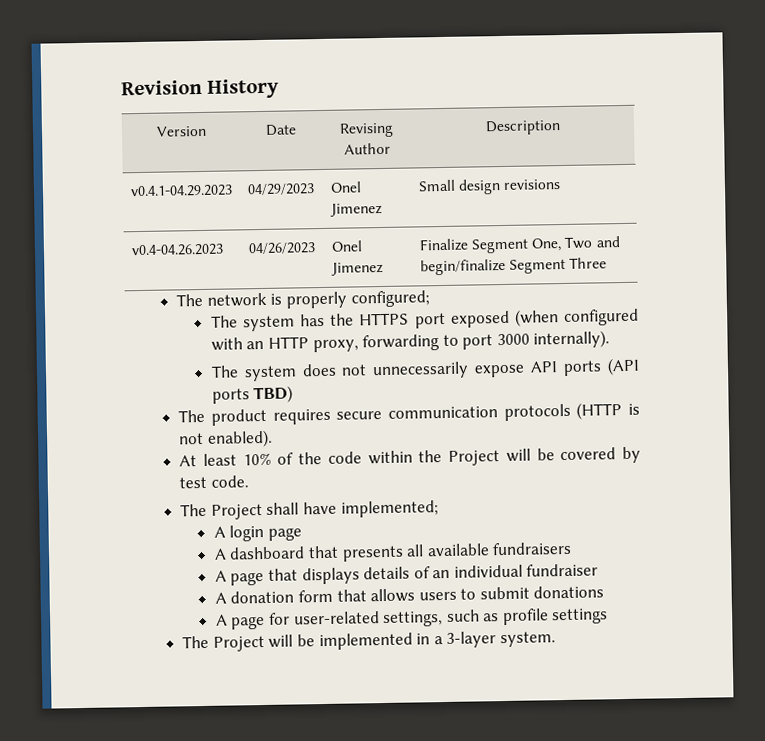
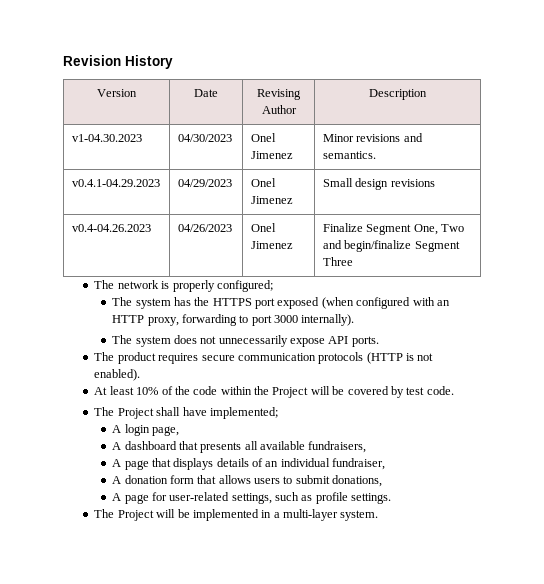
(561, 128) none -> [71,134,142,142] [177,134,232,142] [250,133,276,142] [250,151,293,159] [322,133,423,142] [322,151,376,159] // v1-04.30.2023 | 04/30/2023 | Onel Jimenez | Minor revisions and semantics.
[563,357,640,376] [211,385,294,404] ports (API ports TBD) -> [351,336,379,347] ports.
[267,527,302,541] page -> [151,426,179,436] page,
[492,541,573,556] fundraisers -> [308,441,367,453] fundraisers,
[526,563,599,577] fundraiser -> [332,458,386,470] fundraiser,
[533,585,605,599] donations -> [332,475,383,487] donations,
[551,608,609,625] settings -> [351,493,392,504] settings.
[446,631,497,648] 3-layer -> [283,509,339,521] multi-layer

